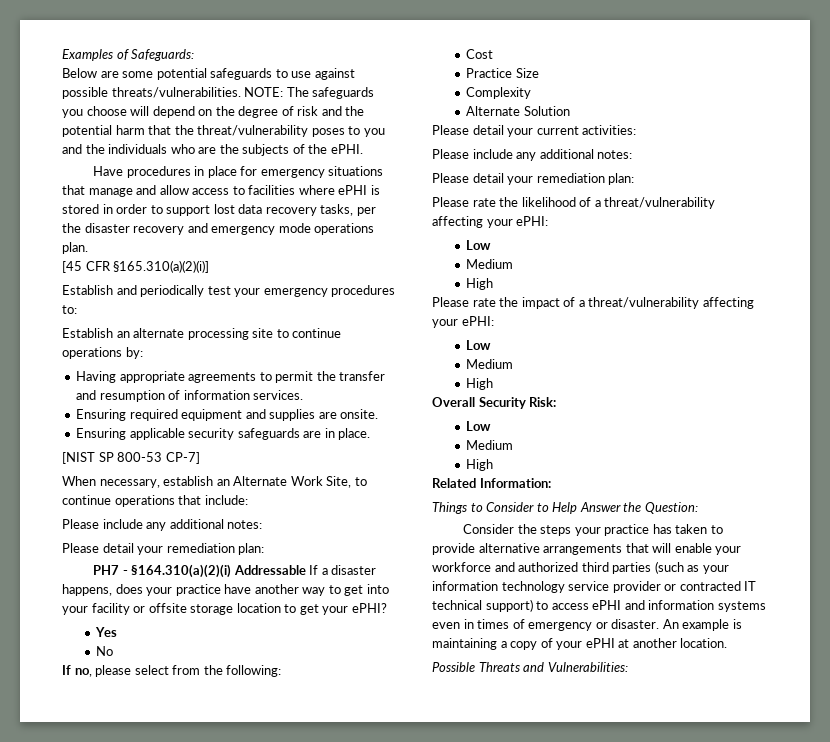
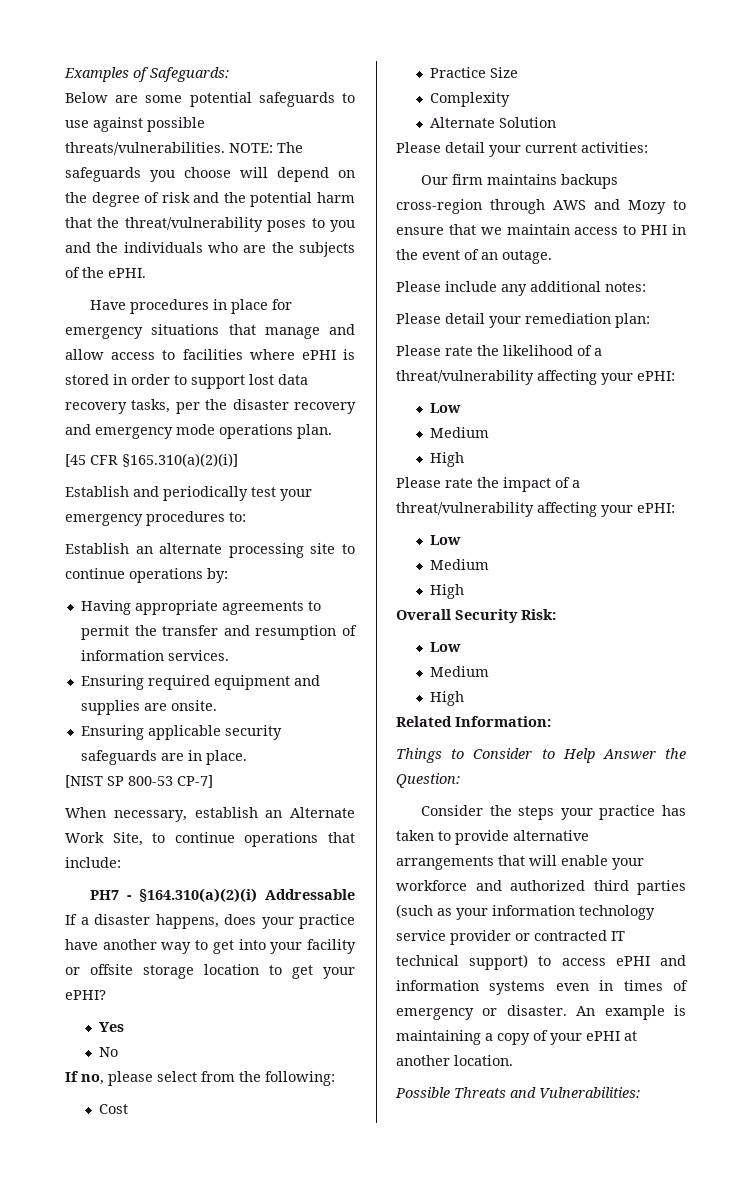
[62,519,263,531] [62,543,265,555] // Please include any additional notes: // Please detail your remediation plan: -> (121, 862) none
(637, 130) none -> [420,174,618,189] [396,199,686,214] [396,224,686,235] [396,249,552,264] // Our firm maintains backups cross-region through AWS and Mozy to ensure that we maintain access to PHI in the event of an outage.

